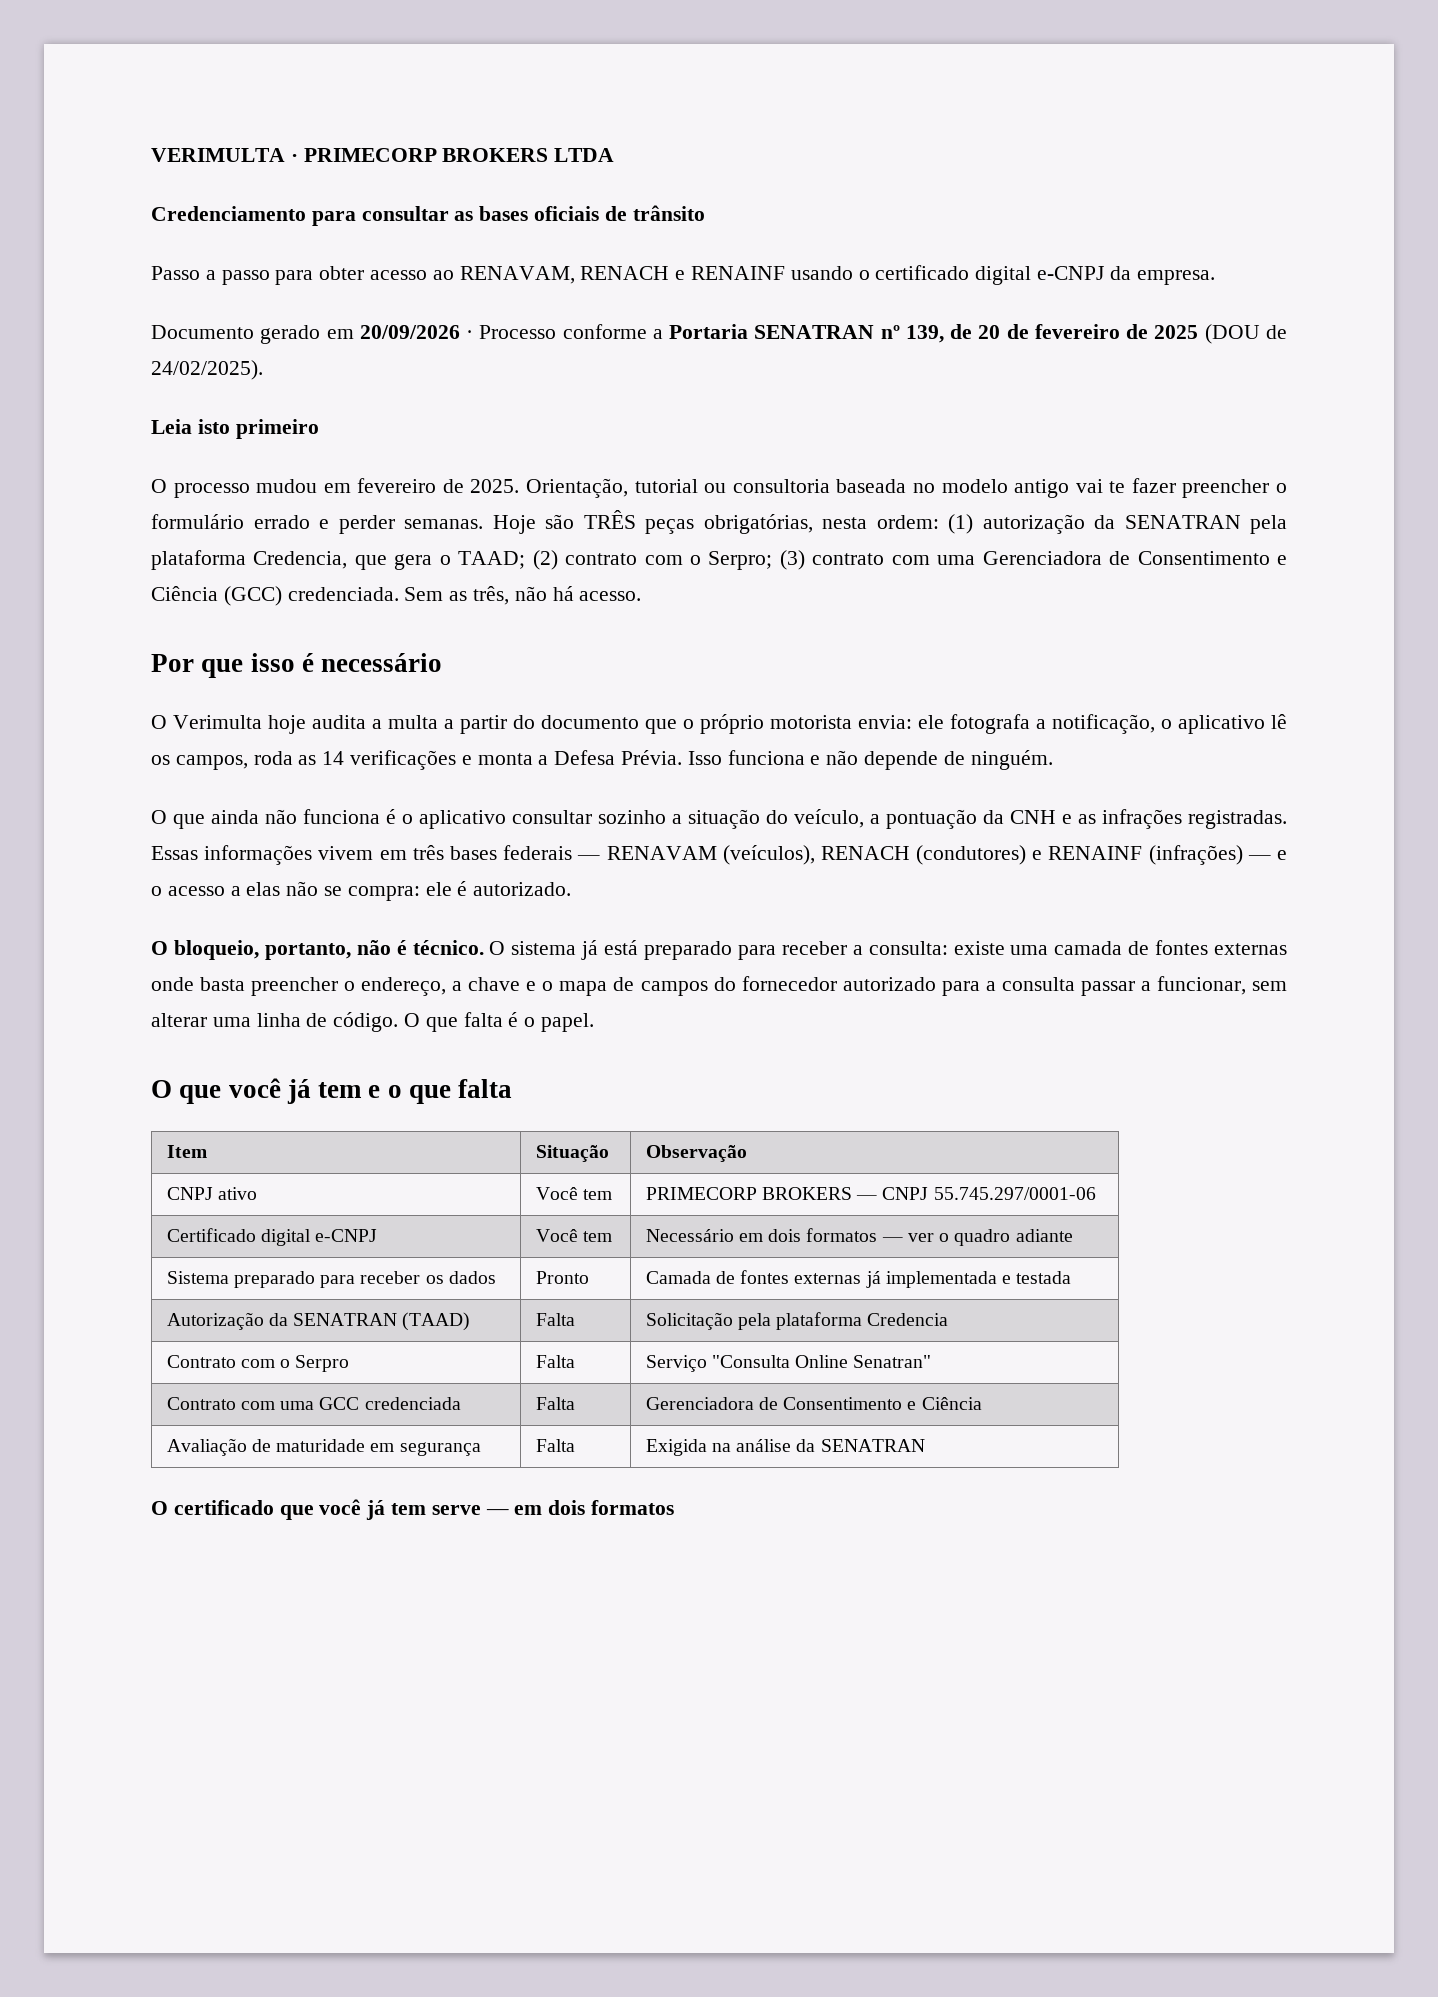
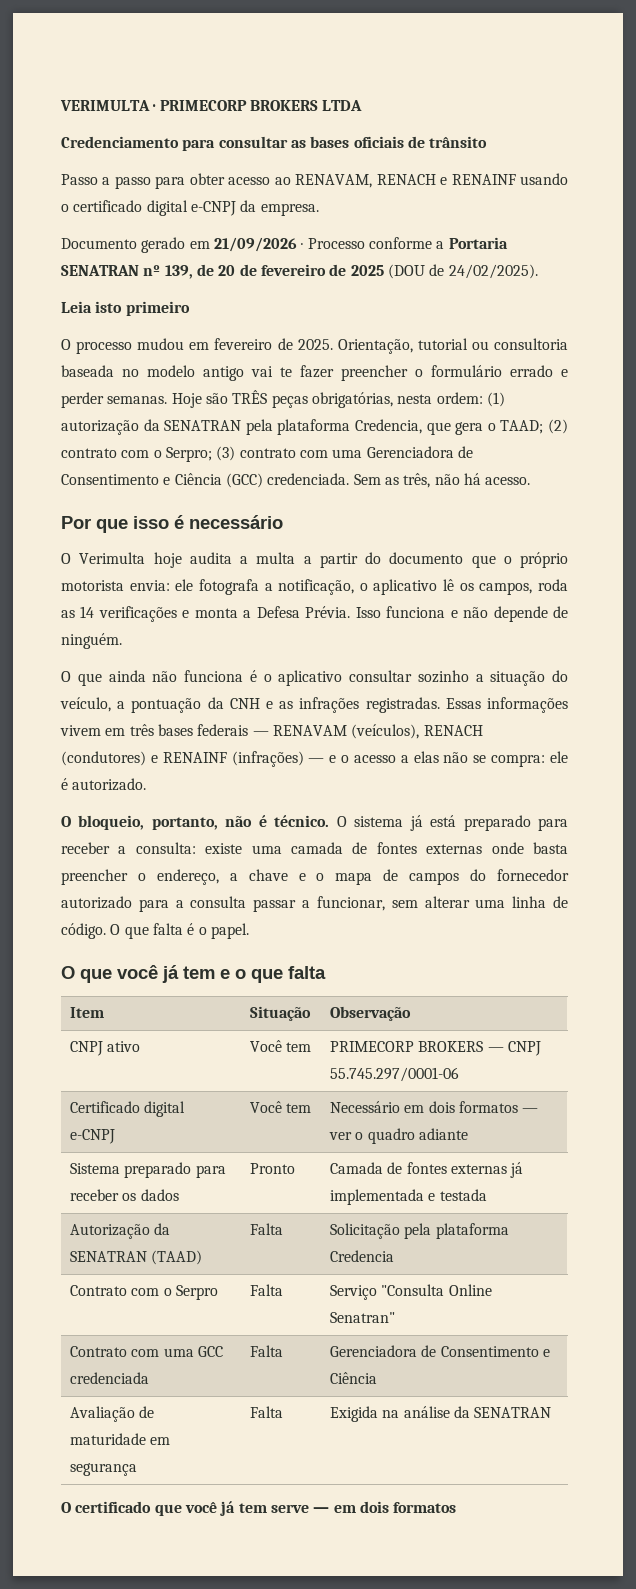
[359,325,460,339] 20/09/2026 -> [213,237,297,252] 21/09/2026

